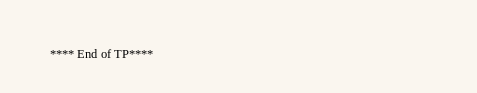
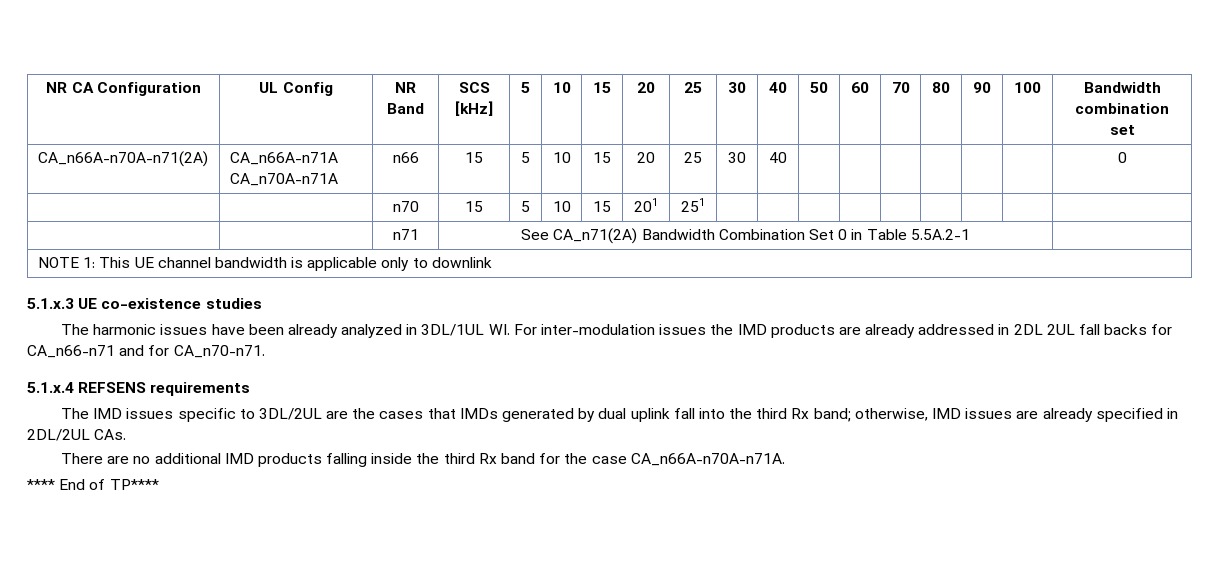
(50, 54) none -> [46,82,201,96] [259,82,333,96] [395,82,416,93] [387,103,424,114] [458,82,490,93] [455,101,493,116] [521,82,530,93] [552,82,571,93] [593,82,611,93] [637,82,655,93] [684,82,702,93] [728,82,746,93] [769,82,787,93] [810,82,828,93] [851,82,869,93] [891,82,910,93] [932,82,950,93] [973,82,991,93] [1014,82,1041,93] [1083,82,1161,93] [1075,103,1169,114] [1109,125,1135,135] [37,151,208,167] [229,152,338,165] [229,173,338,186] [392,152,419,163] [465,152,483,163] [521,152,530,163] [552,152,571,163] [593,152,611,163] [637,152,655,163] [684,152,702,163] [728,152,746,163] [769,152,787,163] [1117,152,1127,163] [392,201,419,212] [465,201,483,212] [521,201,530,212] [552,201,571,212] [593,201,611,212] [634,198,658,212] [681,198,705,212] [392,229,419,240] [521,228,970,244] [37,257,492,271] [27,298,262,309] [60,324,1173,338] [27,345,265,358] [27,382,251,396] [60,408,1178,422] [27,429,127,441] [60,453,785,467] NR CA Configuration | UL Config | NR Band | SCS [kHz] | 5 | 10 | 15 | 20 | 25 | 30 | 40 | 50 | 60 | 70 | 80 | 90 | 100 | Bandwidth combination set // CA_n66A-n70A-n71(2A) | CA_n66A-n71A CA_n70A-n71A | n66 | 15 | 5 | 10 | 15 | 20 | 25 | 30 | 40 | | | | | | | 0 // | | n70 | 15 | 5 | 10 | 15 | 201 | 251 | | | | | | | | | // | | n71 | See CA_n71(2A) Bandwidth Combination Set 0 in Table 5.5A.2-1 | // NOTE 1: This UE channel bandwidth is applicable only to downlink // 5.1.x.3 UE co-existence studies // The harmonic issues have been already analyzed in 3DL/1UL WI. For inter-modulation issues the IMD products are already addressed in 2DL 2UL fall backs for CA_n66-n71 and for CA_n70-n71. // 5.1.x.4 REFSENS requirements // The IMD issues specific to 3DL/2UL are the cases that IMDs generated by dual uplink fall into the third Rx band; otherwise, IMD issues are already specified in 2DL/2UL CAs. // There are no additional IMD products falling inside the third Rx band for the case CA_n66A-n70A-n71A. //

